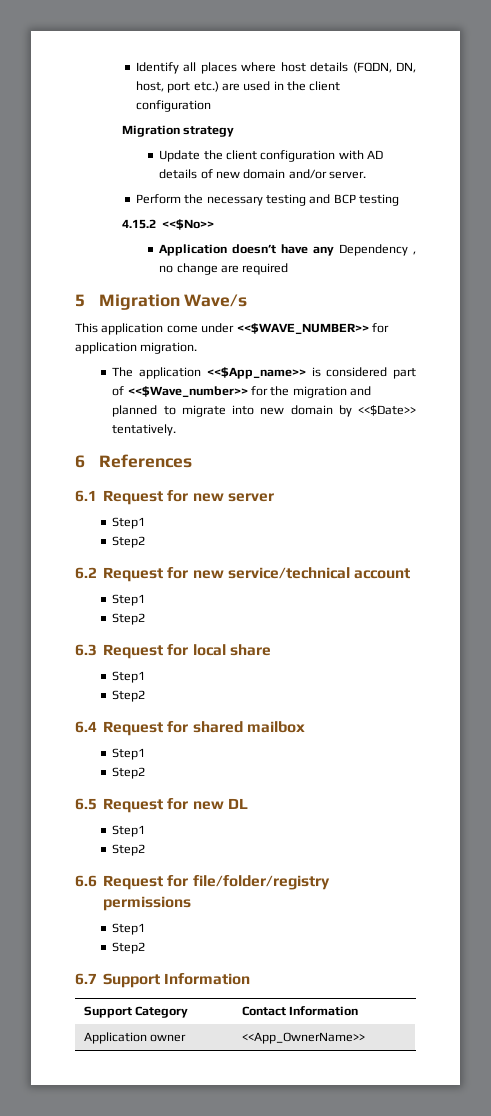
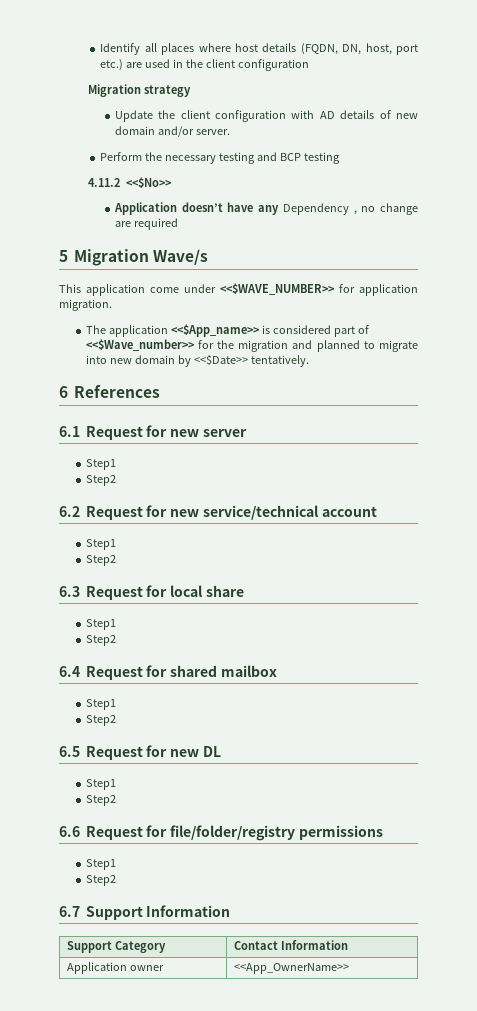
[122,219,157,229] 4.15.2 -> [88,178,121,187] 4.11.2

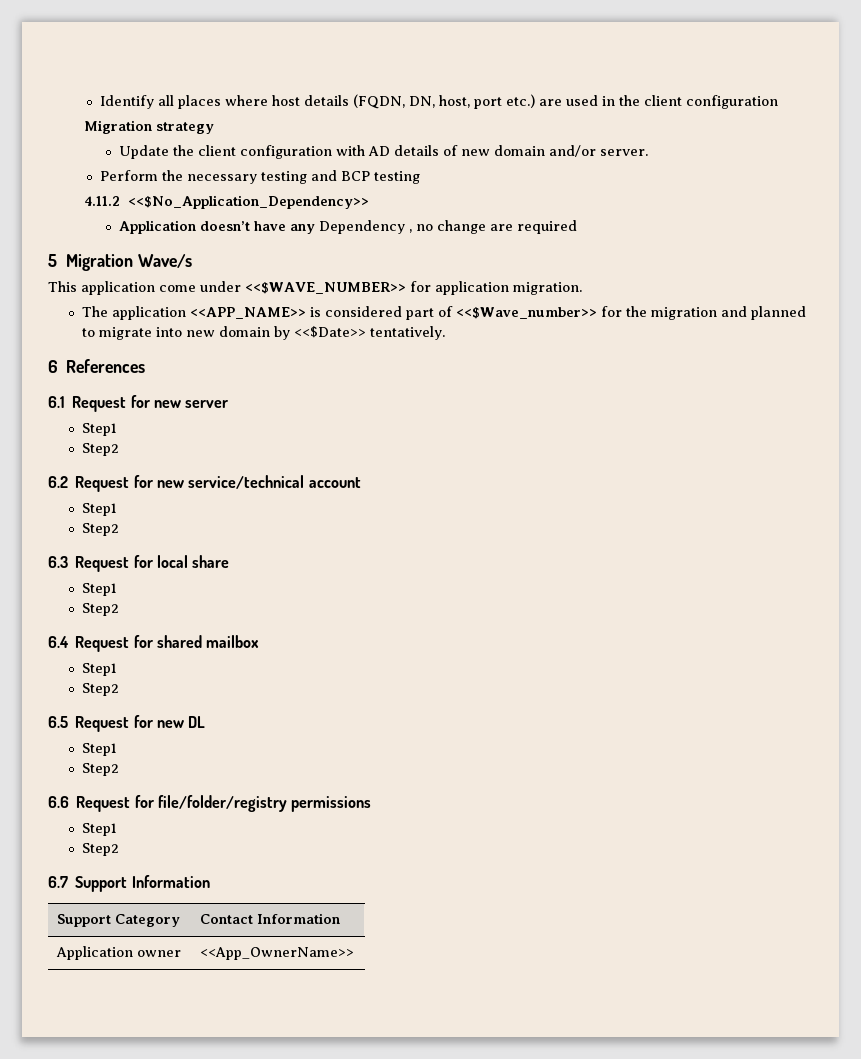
[125,177,172,188] <<$No>> -> [127,195,369,209] <<$No_Application_Dependency>>
[170,324,260,337] <<$App_name>> -> [190,307,307,319] <<APP_NAME>>

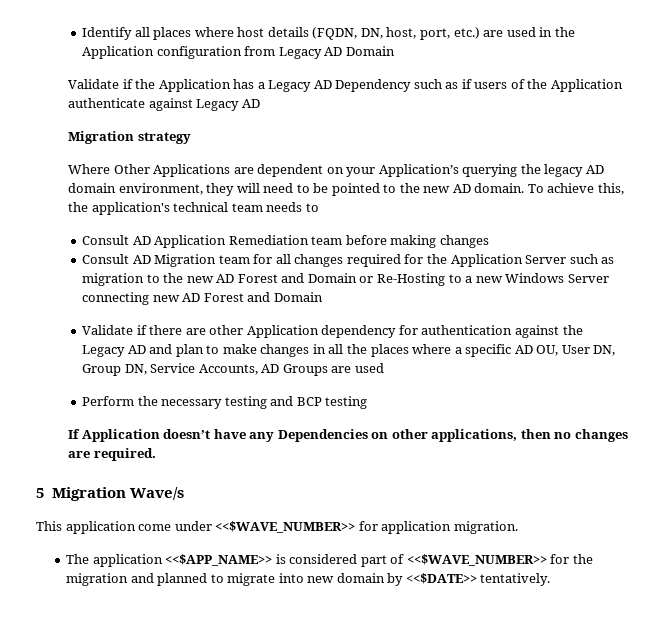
[474,97,503,109] port -> [419,28,450,40] port,
[644,95,779,109] [84,120,215,134] [118,145,648,159] client configuration // Migration strategy // Update the client configuration with AD details of new domain and/or server. -> [82,46,395,59] [68,79,623,92] [68,98,260,111] [68,131,191,144] [68,164,604,177] [68,183,624,196] [68,202,319,215] [82,235,489,248] [82,254,615,267] [82,273,609,286] [82,292,323,305] [82,325,583,338] [82,344,616,357] [82,363,384,376] Application configuration from Legacy AD Domain // Validate if the Application has a Legacy AD Dependency such as if users of the Application authenticate against Legacy AD // Migration strategy // Where Other Applications are dependent on your Application’s querying the legacy AD domain environment, they will need to be pointed to the new AD domain. To achieve this, the application's technical team needs to // Consult AD Application Remediation team before making changes // Consult AD Migration team for all changes required for the Application Server such as migration to the new AD Forest and Domain or Re-Hosting to a new Windows Server connecting new AD Forest and Domain // Validate if there are other Application dependency for authentication against the Legacy AD and plan to make changes in all the places where a specific AD OU, User DN, Group DN, Service Accounts, AD Groups are used
[84,195,369,209] 4.11.2 <<$No_Application_Dependency>> // -> [68,429,81,439] If
[318,220,577,234] Dependency , no change are required -> [277,429,628,442] [68,448,156,461] Dependencies on other applications, then no changes are required.
[190,307,307,319] <<APP_NAME>> -> [165,554,273,566] <<$APP_NAME>>
[456,307,598,319] <<$Wave_number>> -> [406,554,547,566] <<$WAVE_NUMBER>>
[294,326,367,338] <<$Date>> -> [405,573,477,584] <<$DATE>>
[48,359,146,373] [48,395,229,412] [82,423,118,436] [82,443,120,456] [48,475,361,492] [82,503,118,516] [82,523,120,536] [48,555,230,572] [82,583,118,596] [82,603,120,616] [48,635,260,652] [82,663,118,676] [82,683,120,696] [48,715,206,732] [82,743,118,756] [82,763,120,776] [48,795,372,812] [82,823,118,836] [82,843,120,856] [48,875,210,892] [56,914,180,927] [199,913,340,924] [55,946,181,960] [199,947,354,960] // 6 References // 6.1 Request for new server // Step1 // Step2 // 6.2 Request for new service/technical account // Step1 // Step2 // 6.3 Request for local share // Step1 // Step2 // 6.4 Request for shared mailbox // Step1 // Step2 // 6.5 Request for new DL // Step1 // Step2 // 6.6 Request for file/folder/registry permissions // Step1 // Step2 // 6.7 Support Information // Support Category | Contact Information // Application owner | <<App_OwnerName>> -> (551, 579) none

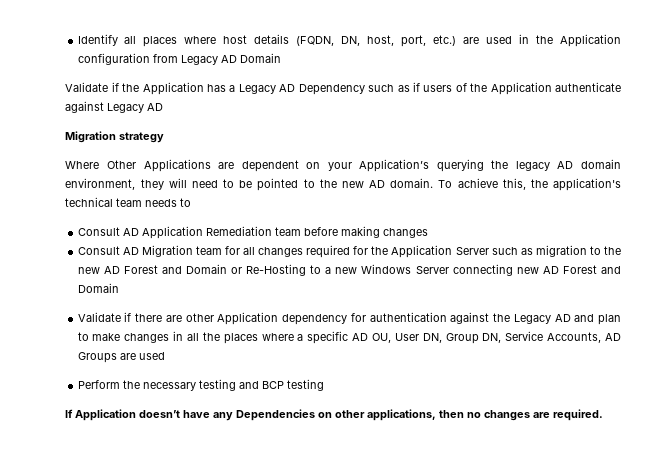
[36,487,185,501] [36,521,518,534] [66,554,593,567] [66,573,551,586] // 5 Migration Wave/s // This application come under <<$WAVE_NUMBER>> for application migration. // The application <<$APP_NAME>> is considered part of <<$WAVE_NUMBER>> for the migration and planned to migrate into new domain by <<$DATE>> tentatively. -> (604, 415) none

